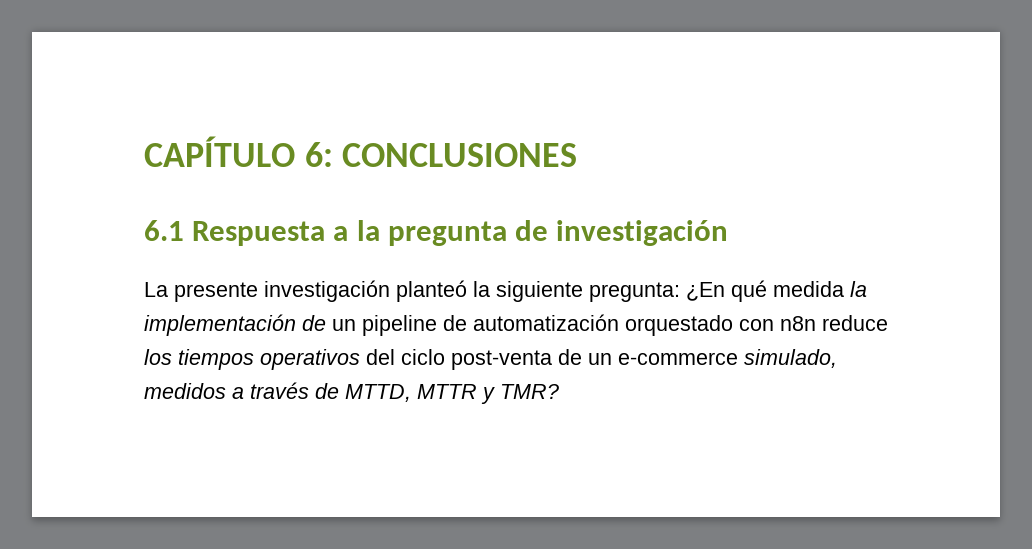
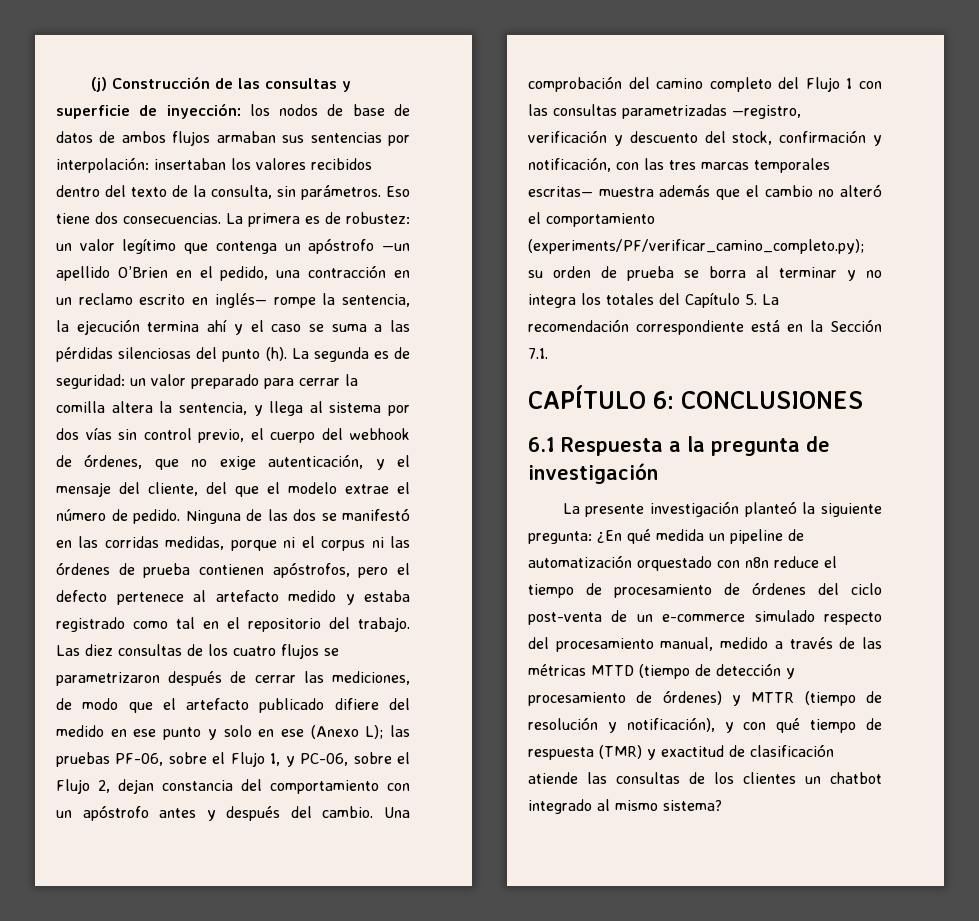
(144, 151) none -> [90,77,351,92] [56,104,410,119] [56,131,410,146] [56,157,372,173] [56,185,410,200] [56,212,410,227] [56,238,411,254] [56,265,410,281] [56,293,411,308] [56,319,410,335] [56,347,410,362] [56,374,358,389] [56,401,410,416] [56,427,410,443] [56,454,410,470] [56,482,410,497] [56,508,410,524] [56,536,411,551] [56,562,410,578] [56,590,410,605] [56,617,410,632] [56,644,339,659] [56,671,410,686] [56,698,410,713] [56,725,410,740] [56,752,411,767] [56,779,410,794] [56,805,410,821] [528,76,882,92] [528,104,801,119] [528,130,882,146] [528,157,830,173] [528,184,882,200] [528,212,655,227] [528,239,864,254] [528,266,882,281] [528,292,779,308] [528,319,882,335] [528,348,548,359] (j) Construcción de las consultas y superficie de inyección: los nodos de base de datos de ambos flujos armaban sus sentencias por interpolación: insertaban los valores recibidos dentro del texto de la consulta, sin parámetros. Eso tiene dos consecuencias. La primera es de robustez: un valor legítimo que contenga un apóstrofo —un apellido O’Brien en el pedido, una contracción en un reclamo escrito en inglés— rompe la sentencia, la ejecución termina ahí y el caso se suma a las pérdidas silenciosas del punto (h). La segunda es de seguridad: un valor preparado para cerrar la comilla altera la sentencia, y llega al sistema por dos vías sin control previo, el cuerpo del webhook de órdenes, que no exige autenticación, y el mensaje del cliente, del que el modelo extrae el número de pedido. Ninguna de las dos se manifestó en las corridas medidas, porque ni el corpus ni las órdenes de prueba contienen apóstrofos, pero el defecto pertenece al artefacto medido y estaba registrado como tal en el repositorio del trabajo. Las diez consultas de los cuatro flujos se parametrizaron después de cerrar las mediciones, de modo que el artefacto publicado difiere del medido en ese punto y solo en ese (Anexo L); las pruebas PF-06, sobre el Flujo 1, y PC-06, sobre el Flujo 2, dejan constancia del comportamiento con un apóstrofo antes y después del cambio. Una comprobación del camino completo del Flujo 1 con las consultas parametrizadas —registro, verificación y descuento del stock, confirmación y notificación, con las tres marcas temporales escritas— muestra además que el cambio no alteró el comportamiento (experiments/PF/verificar_camino_completo.py); su orden de prueba se borra al terminar y no integra los totales del Capítulo 5. La recomendación correspondiente está en la Sección 7.1. //
[850,281,867,297] [144,314,326,336] la implementación de -> (704, 535) none
[144,349,360,370] los tiempos operativos -> [824,556,837,568] [528,582,806,598] el tiempo de procesamiento de órdenes
[744,349,837,368] [144,382,559,404] simulado, medidos a través de MTTD, MTTR y TMR? -> [754,610,882,625] [528,637,882,652] [528,663,795,679] [528,690,882,706] [528,717,882,733] [528,744,834,760] [528,772,882,784] [528,799,722,814] simulado respecto del procesamiento manual, medido a través de las métricas MTTD (tiempo de detección y procesamiento de órdenes) y MTTR (tiempo de resolución y notificación), y con qué tiempo de respuesta (TMR) y exactitud de clasificación atiende las consultas de los clientes un chatbot integrado al mismo sistema?

